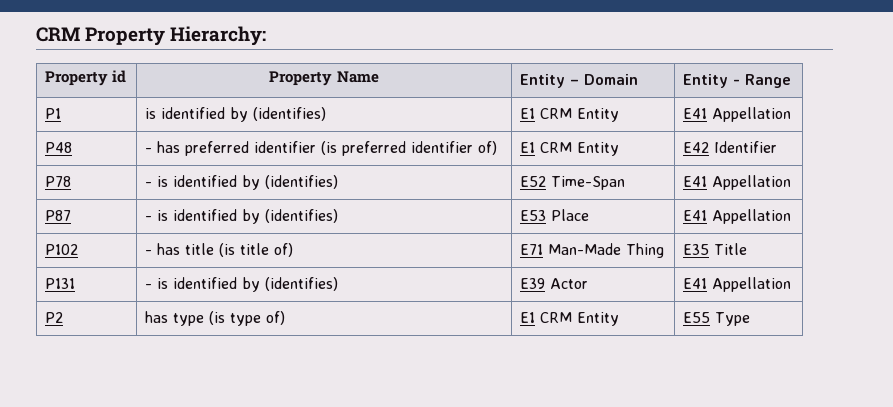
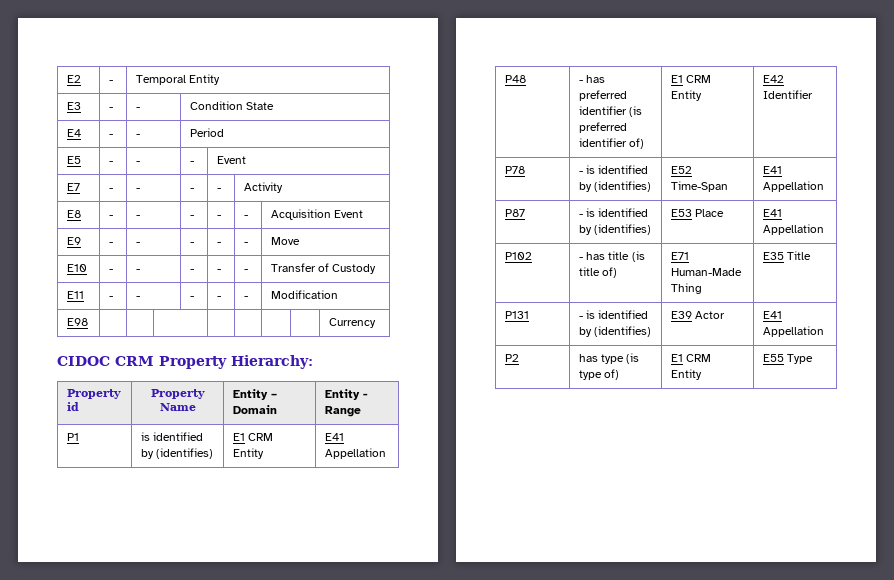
(36, 34) none -> [67,75,82,83] [109,80,114,83] [136,74,221,85] [67,102,82,110] [109,107,114,110] [136,107,141,110] [190,101,275,110] [67,129,82,137] [109,134,114,137] [136,134,141,137] [190,128,225,137] [67,156,82,164] [109,161,114,164] [136,161,141,164] [190,161,195,164] [217,156,247,164] [67,183,81,191] [109,188,114,191] [136,188,141,191] [190,188,195,191] [217,188,222,191] [244,182,284,193] [67,210,82,218] [109,215,114,218] [136,215,141,218] [190,215,195,218] [217,215,222,218] [244,215,249,218] [271,209,364,220] [67,237,82,245] [109,242,114,245] [136,242,141,245] [190,242,195,245] [217,242,222,245] [244,242,249,245] [271,237,301,245] [67,264,88,272] [109,269,114,272] [136,269,141,272] [190,269,195,272] [217,269,222,272] [244,269,249,272] [271,263,377,274] [67,291,85,299] [109,296,114,299] [136,296,141,299] [190,296,195,299] [217,296,222,299] [244,296,249,299] [271,290,339,299] [67,318,89,326] [329,318,377,328] [57,356,110,366] E2 | - | Temporal Entity // E3 | - | - | Condition State // E4 | - | - | Period // E5 | - | - | - | Event // E7 | - | - | - | - | Activity // E8 | - | - | - | - | - | Acquisition Event // E9 | - | - | - | - | - | Move // E10 | - | - | - | - | - | Transfer of Custody // E11 | - | - | - | - | - | Modification // E98 | | | | | | | | Currency // CIDOC
[547,243,621,255] Man-Made -> [671,268,743,276] Human-Made

